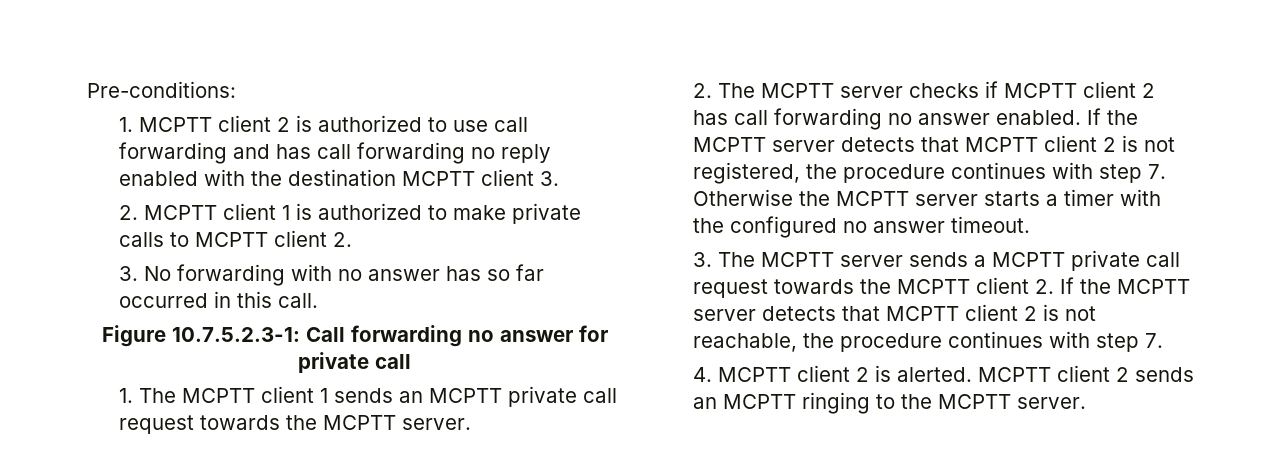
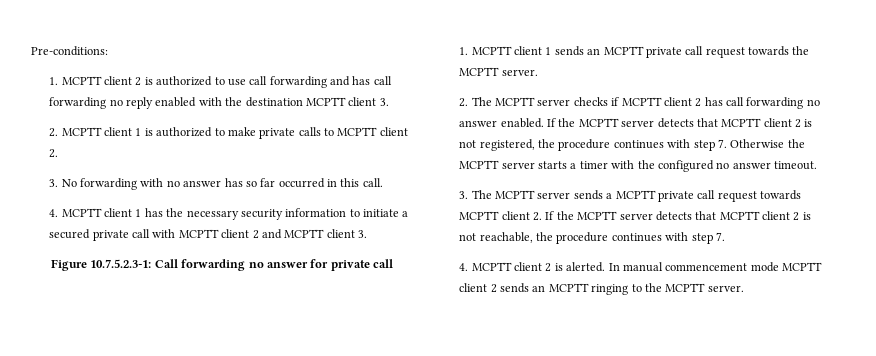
(319, 300) none -> [49,208,409,220] [49,229,368,241] // 4. MCPTT client 1 has the necessary security information to initiate a secured private call with MCPTT client 2 and MCPTT client 3.
[139,388,177,403] The -> (469, 51) none
[860,279,892,294] the -> (802, 195) none
(973, 374) none -> [608,262,779,272] In manual commencement mode

